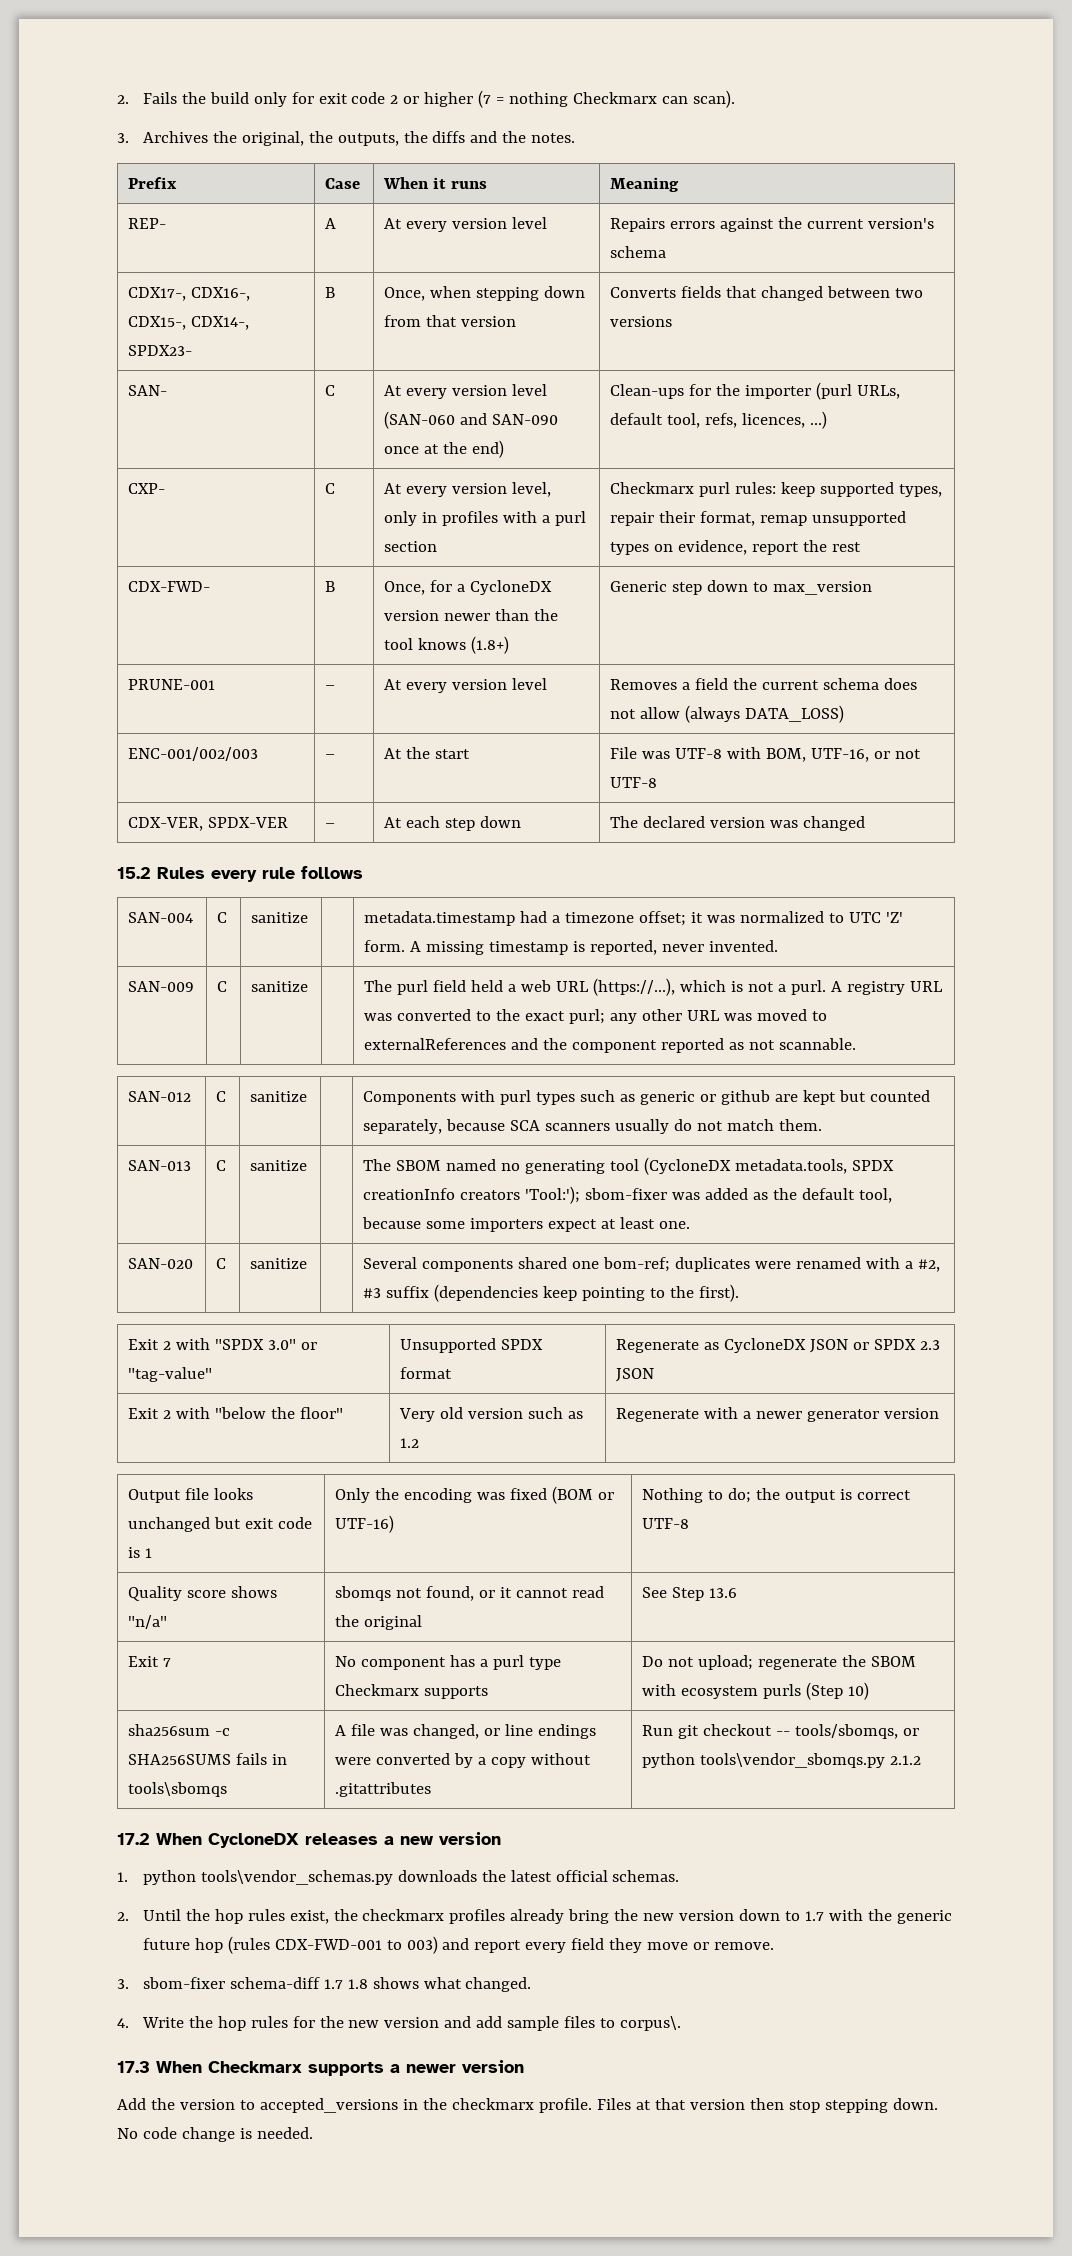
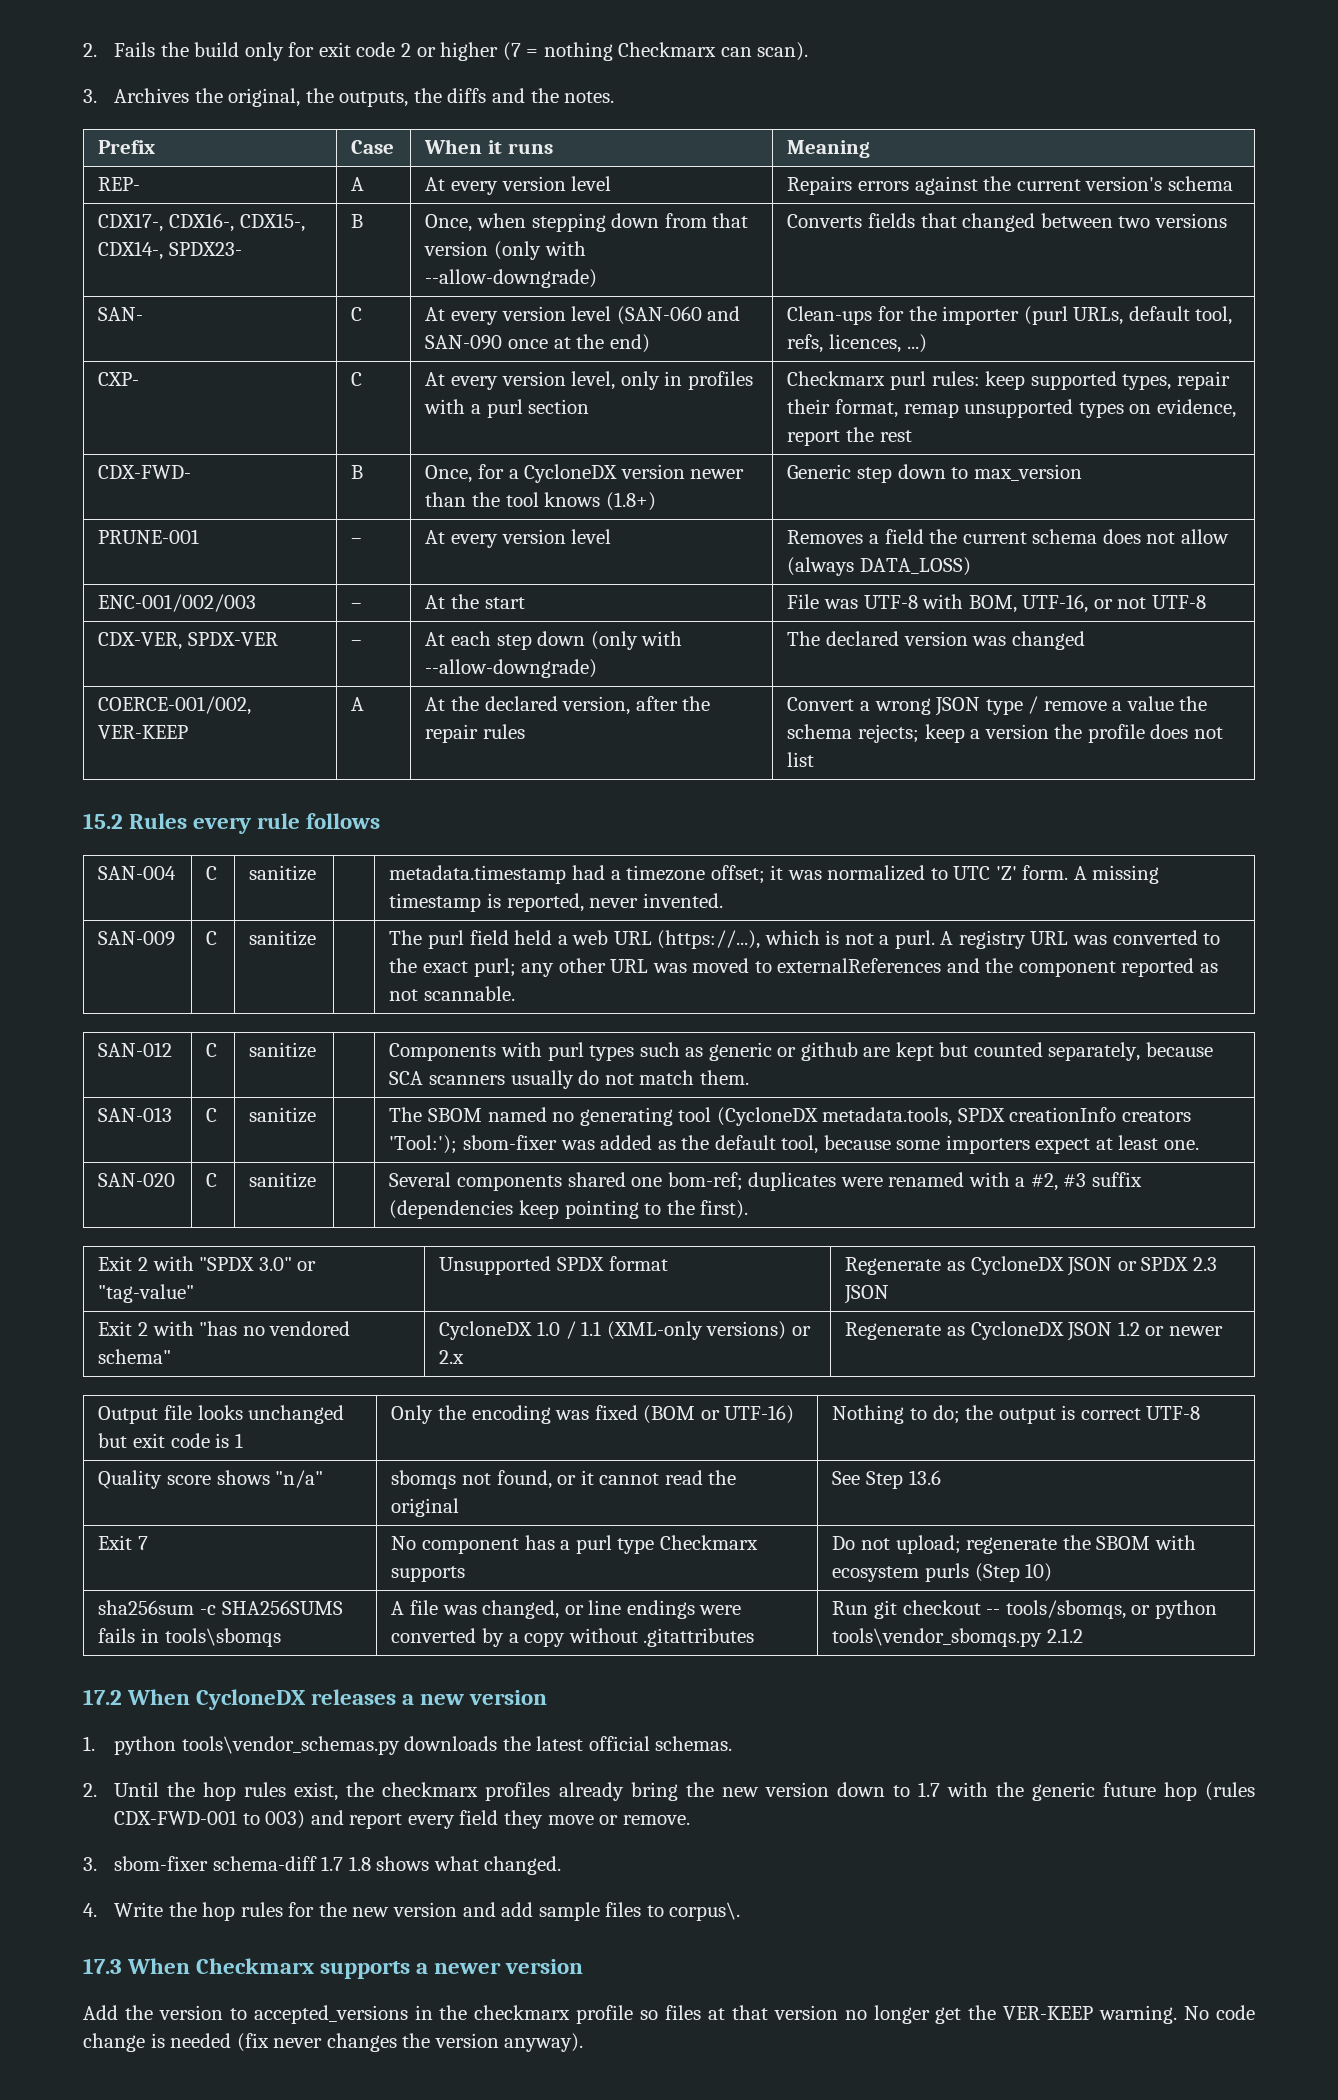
(517, 321) none -> [493,241,586,260] [425,269,598,288] (only with --allow-downgrade)
(522, 822) none -> [590,631,683,650] [425,659,598,678] (only with --allow-downgrade)
(866, 823) none -> [98,696,252,715] [98,725,189,739] [351,697,365,711] [425,696,711,715] [425,724,525,743] [787,696,1208,716] [787,724,1223,743] [787,752,815,767] // COERCE-001/002, VER-KEEP | A | At the declared version, after the repair rules | Convert a wrong JSON type / remove a value the schema rejects; keep a version the profile does not list
[215,1407,344,1419] [399,1407,584,1422] [400,1438,420,1448] [616,1407,940,1422] "below the floor" | Very old version such as 1.2 | Regenerate with a newer generator version -> [199,1321,351,1336] [98,1349,172,1364] [439,1321,811,1340] [439,1350,465,1364] [845,1321,1223,1341] "has no vendored schema" | CycloneDX 1.0 / 1.1 (XML-only versions) or 2.x | Regenerate as CycloneDX JSON 1.2 or newer
[538,2098,938,2113] [117,2127,313,2142] profile. Files at that version then stop stepping down. No code change is needed. -> [576,2005,1256,2024] [83,2033,584,2052] profile so files at that version no longer get the VER-KEEP warning. No code change is needed (fix never changes the version anyway).

